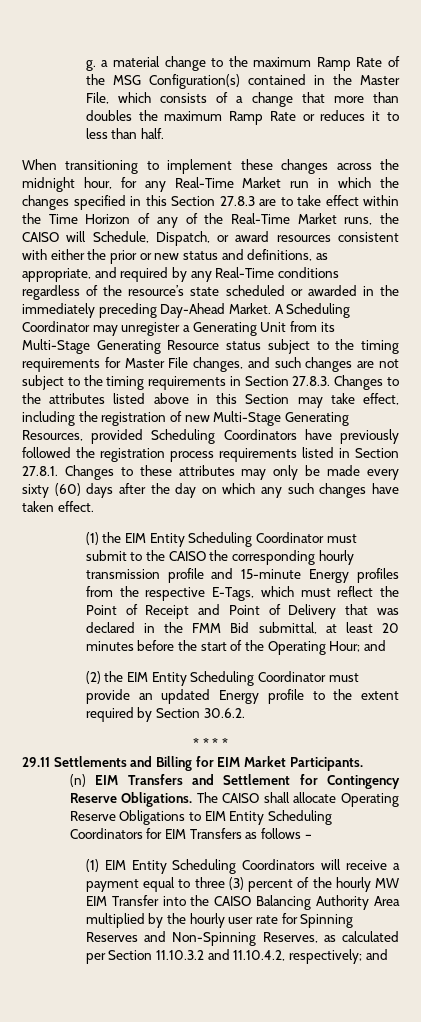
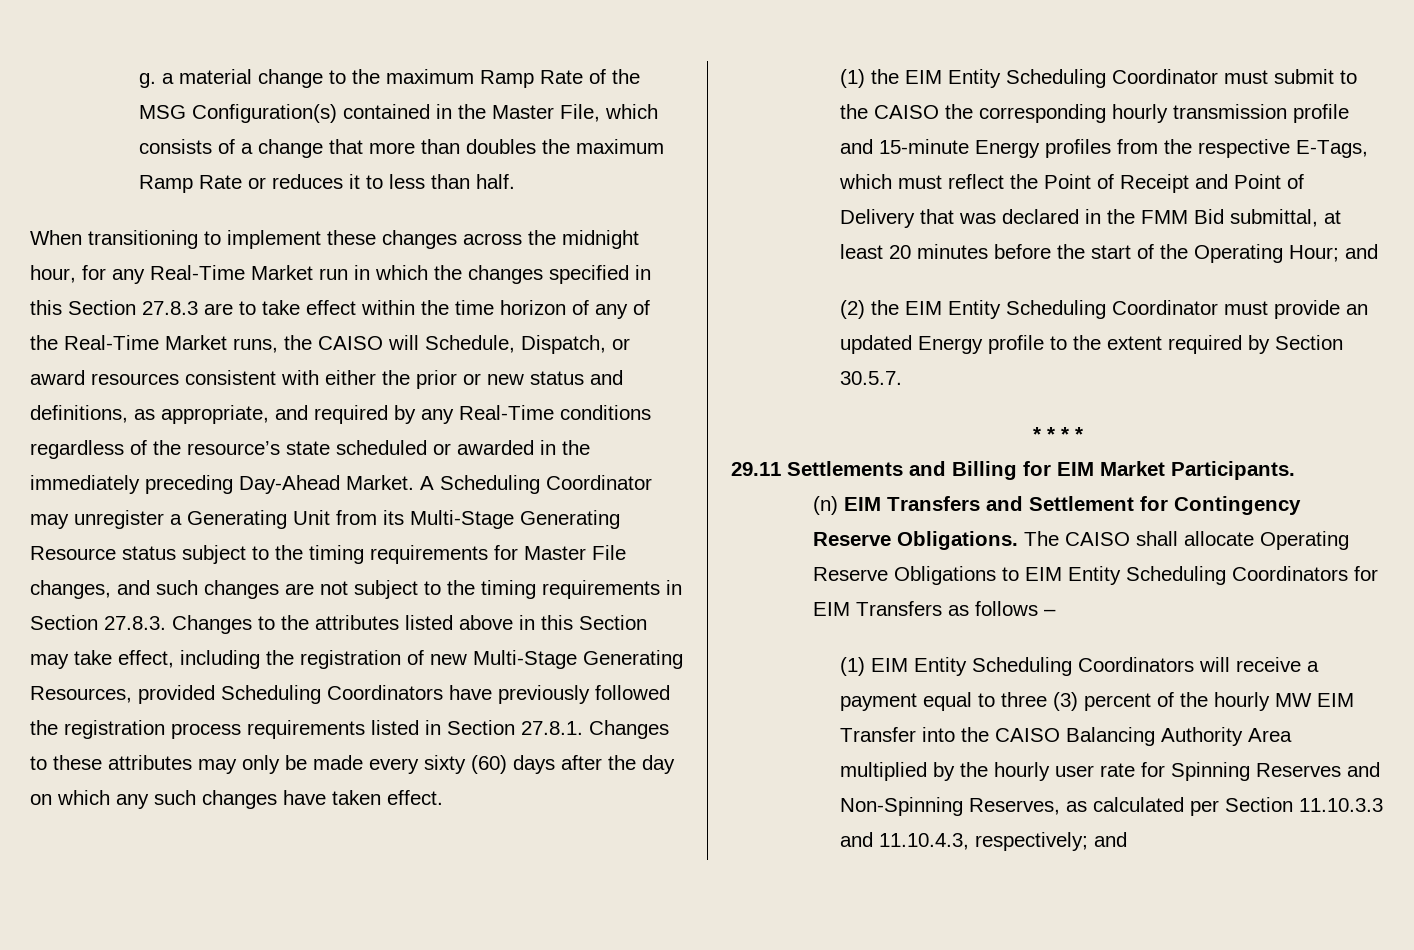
[48,214,131,224] Time Horizon -> [455,300,566,315] time horizon
[203,708,245,718] 30.6.2. -> [840,371,903,385] 30.5.7.
[156,949,286,961] 11.10.3.2 and 11.10.4.2, -> [1299,798,1384,812] [840,832,970,850] 11.10.3.3 and 11.10.4.3,

